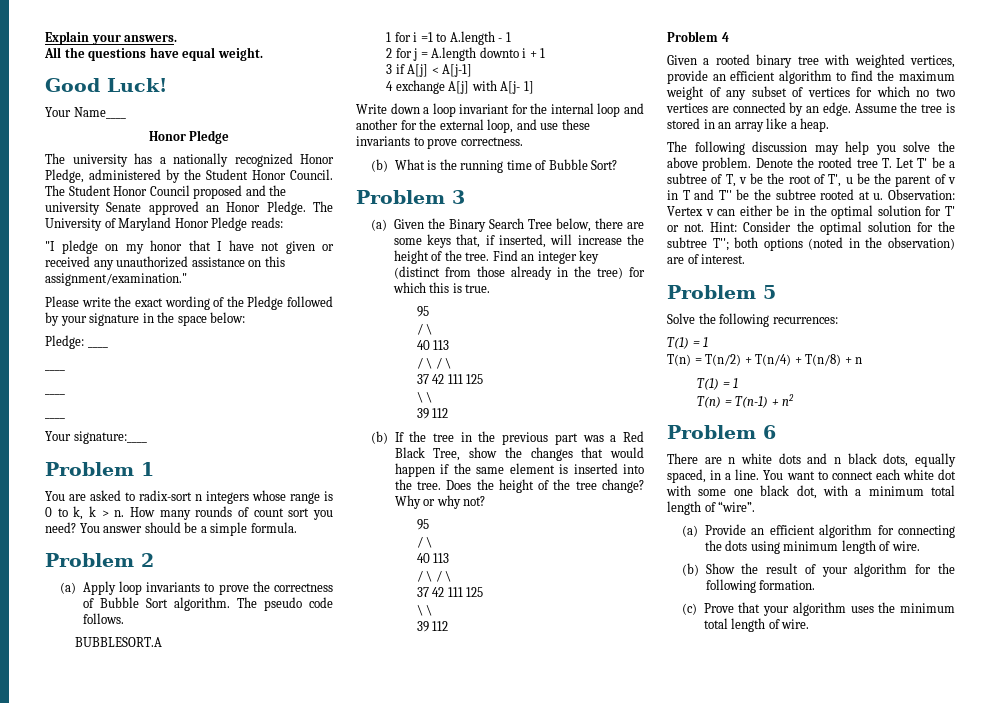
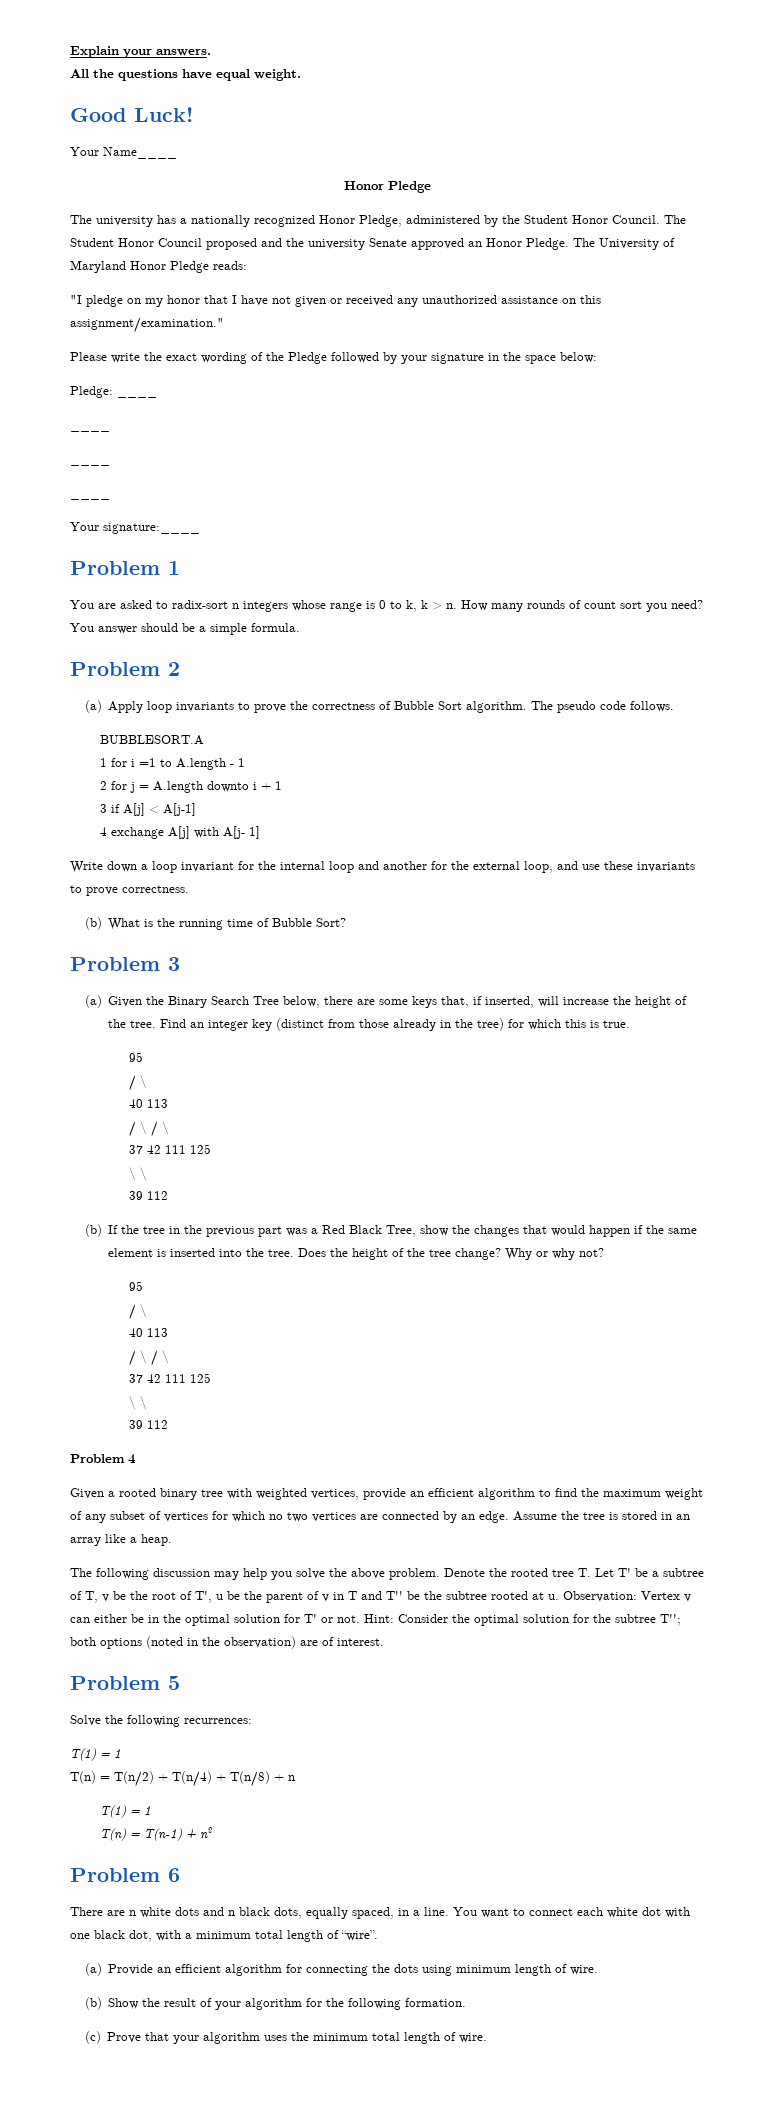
[698,489,727,496] some -> (690, 1912) none

